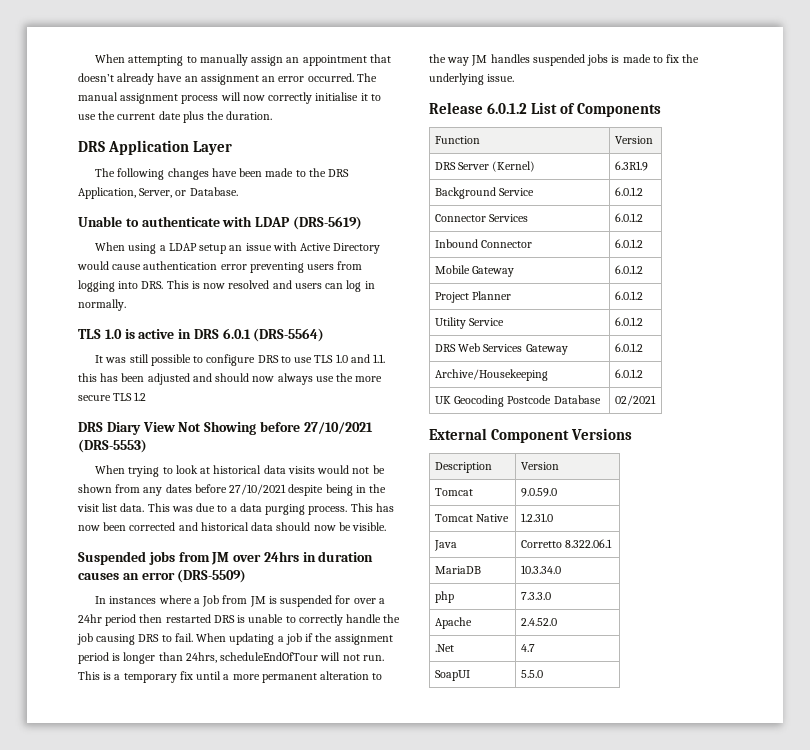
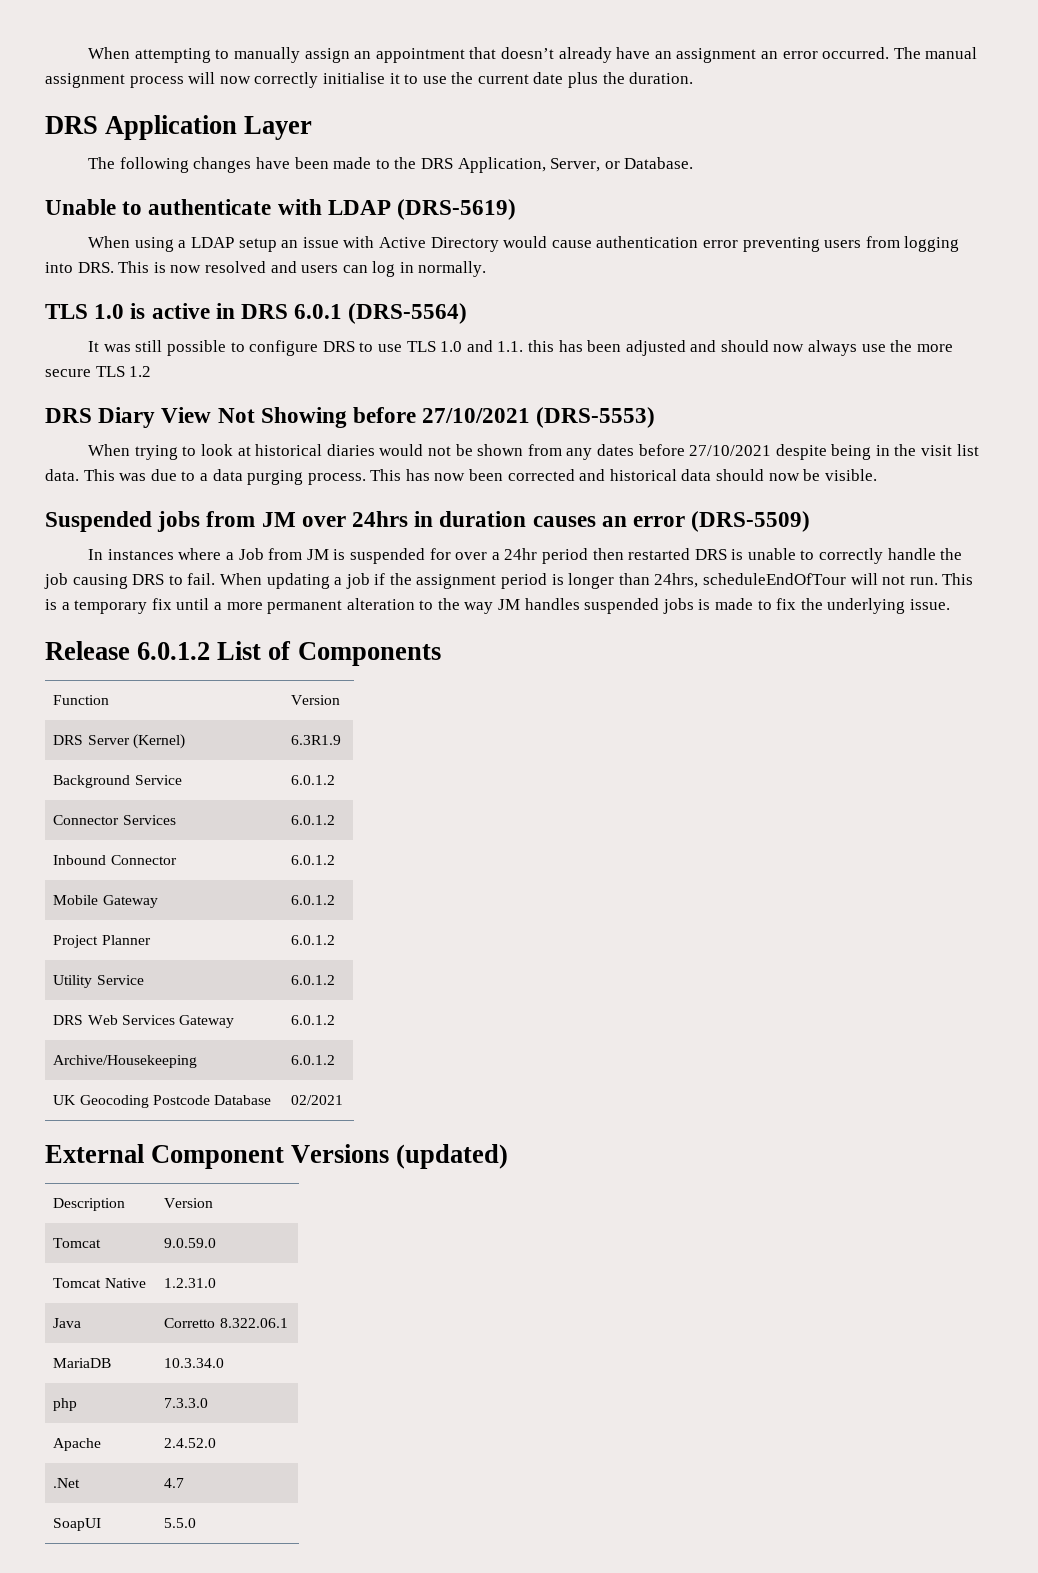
[263,465,315,474] data visits -> [326,444,375,456] diaries
(633, 434) none -> [396,1144,509,1169] (updated)

